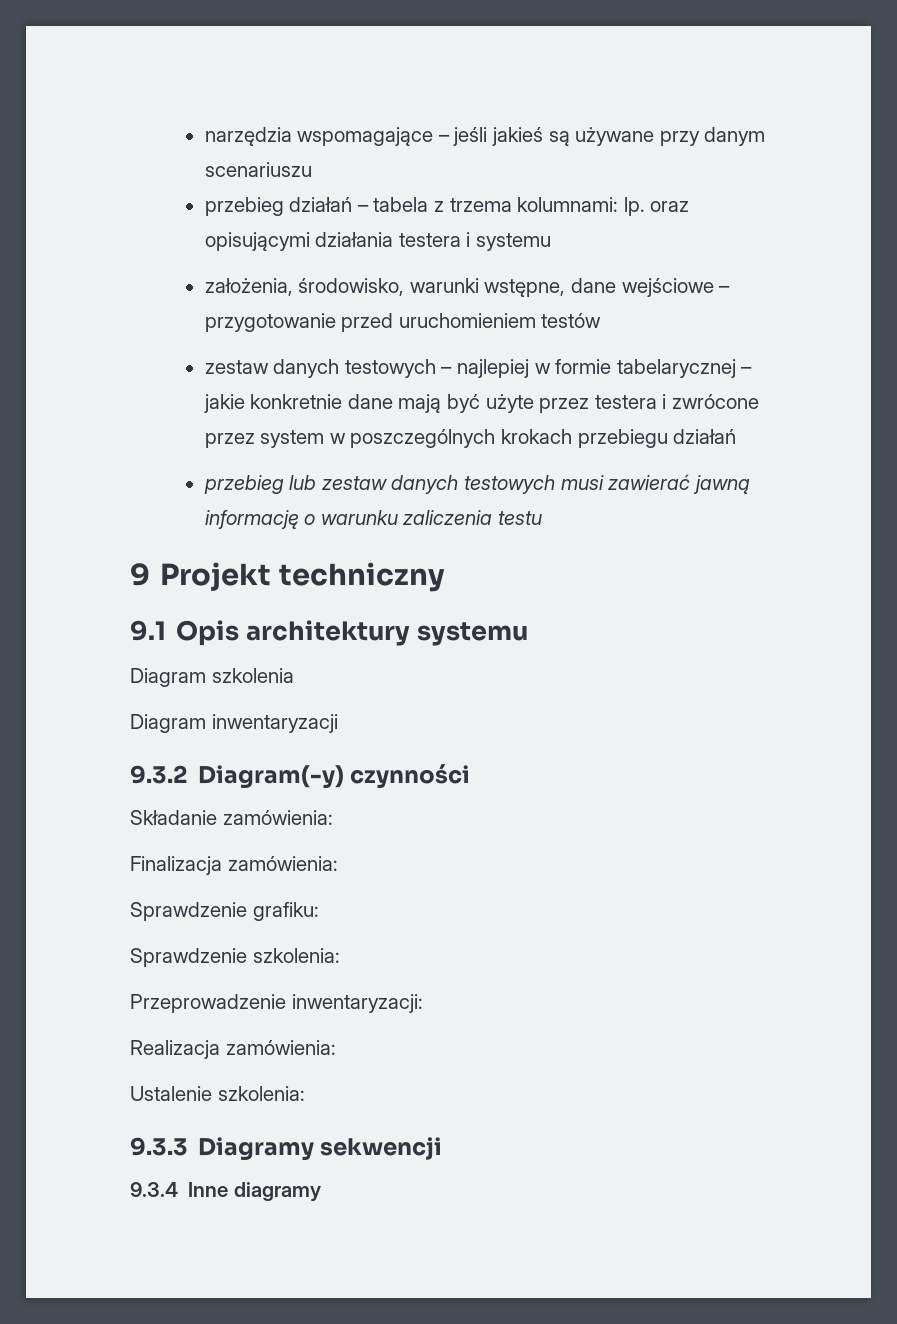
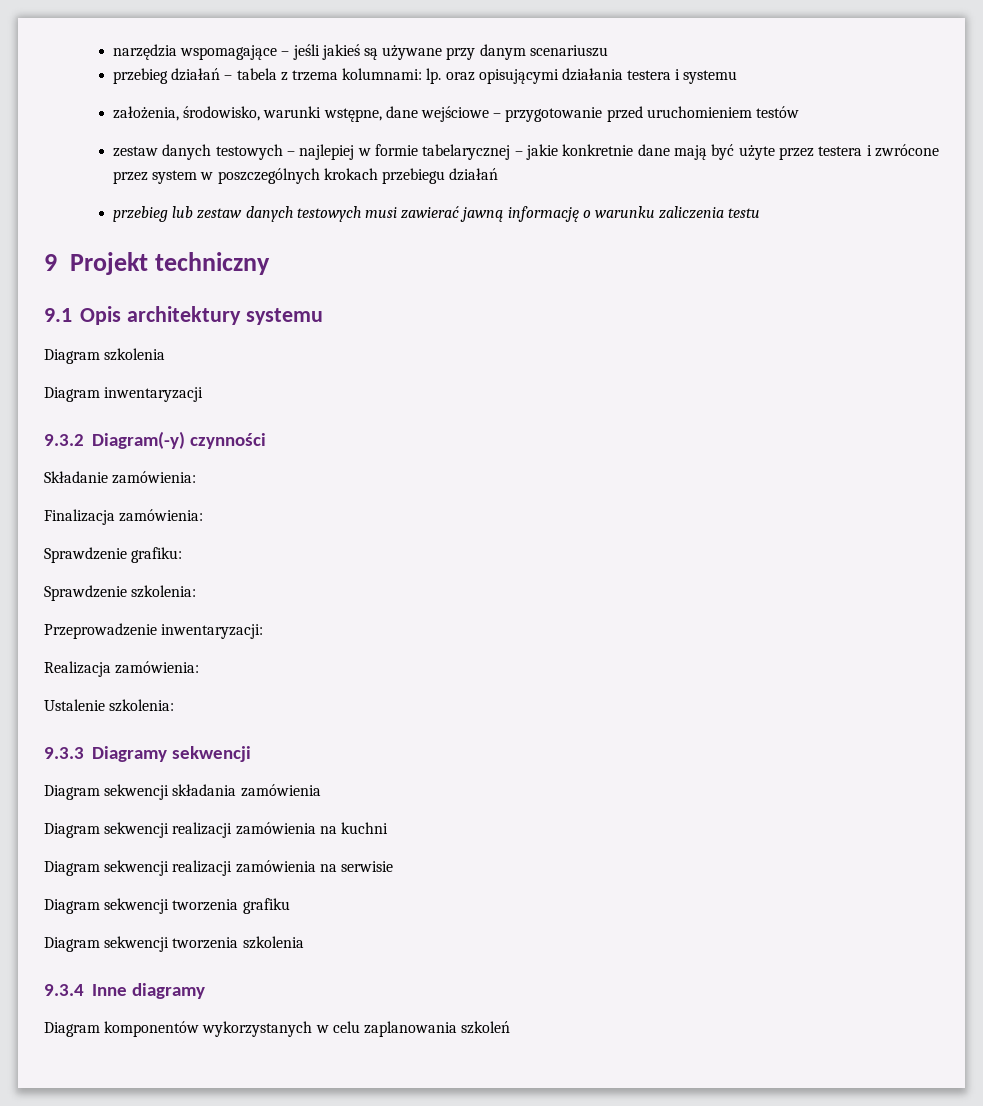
[130,1182,321,1202] 9.3.4 Inne diagramy -> [44,784,321,800] [44,822,388,838] [44,860,393,876] [44,898,290,914] [44,936,304,952] [44,983,205,999] [44,1021,511,1037] Diagram sekwencji składania zamówienia // Diagram sekwencji realizacji zamówienia na kuchni // Diagram sekwencji realizacji zamówienia na serwisie // Diagram sekwencji tworzenia grafiku // Diagram sekwencji tworzenia szkolenia // 9.3.4 Inne diagramy // Diagram komponentów wykorzystanych w celu zaplanowania szkoleń

